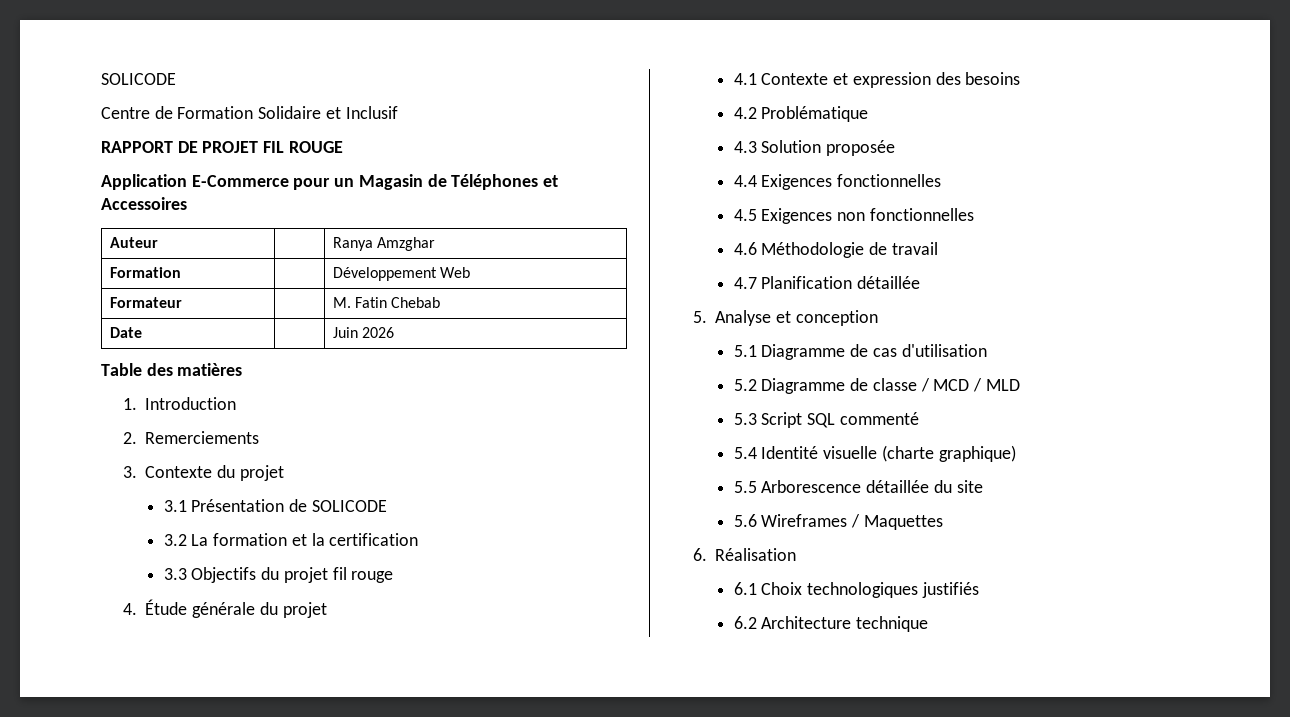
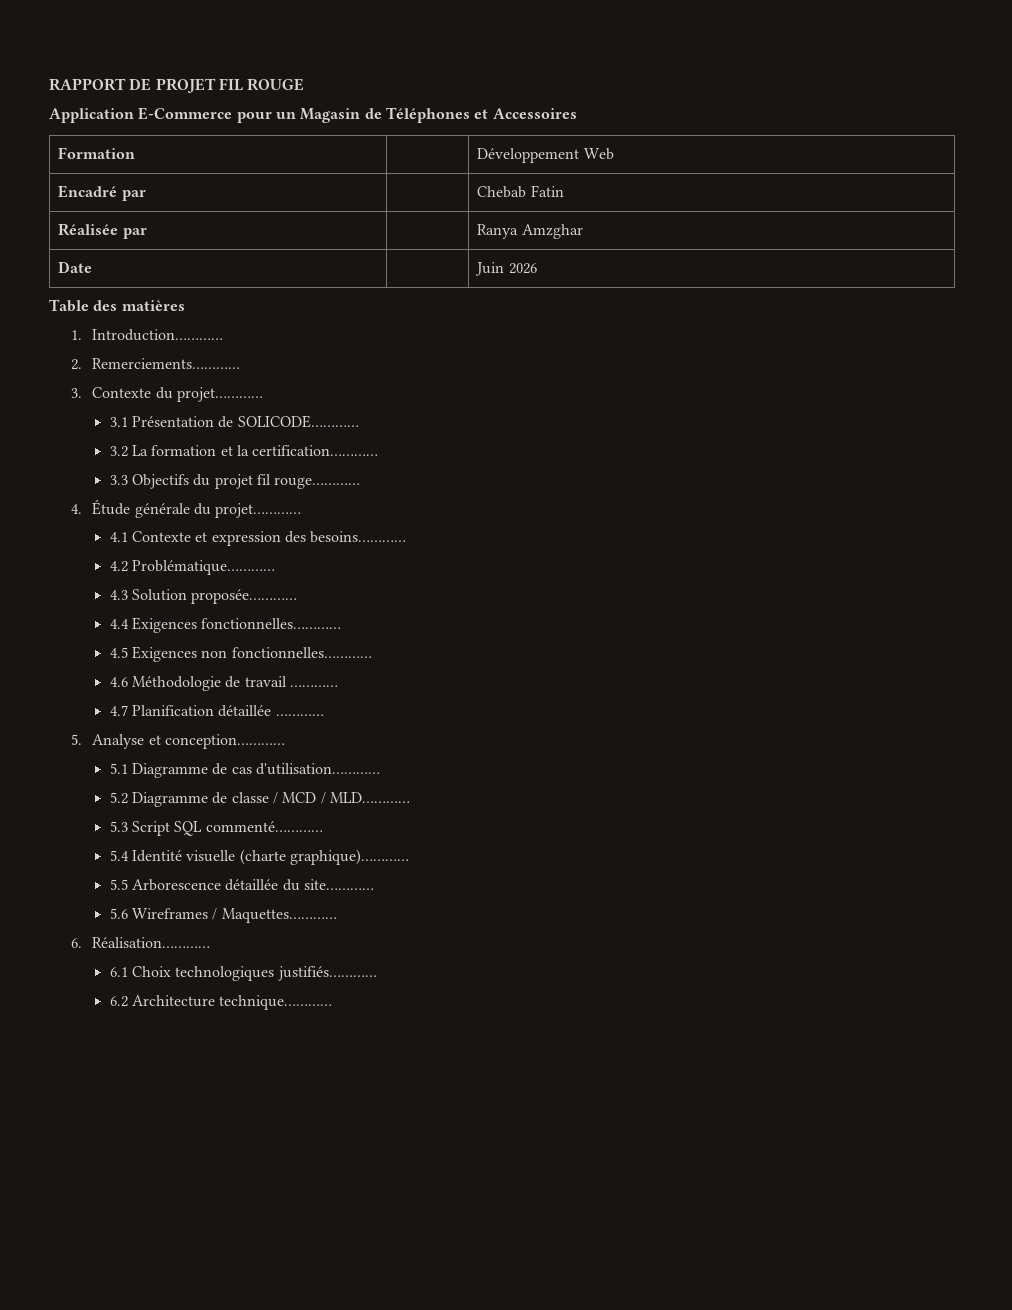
[101,73,176,85] [101,106,398,119] SOLICODE // Centre de Formation Solidaire et Inclusif // -> (49, 84) none
[109,237,158,248] [332,237,435,251] // Auteur | | Ranya Amzghar -> (577, 113) none
[109,297,182,308] [332,297,441,308] Formateur | | M. Fatin Chebab -> [58,185,146,201] [477,185,564,198] [58,223,147,239] [477,224,583,239] Encadré par | | Chebab Fatin // Réalisée par | | Ranya Amzghar
[145,397,237,410] Introduction -> [92,329,224,341] Introduction…………
[145,431,260,444] Remerciements -> [92,358,241,369] Remerciements…………
[239,465,284,481] projet -> [176,387,263,402] projet…………
[311,500,387,512] SOLICODE -> [237,415,359,428] SOLICODE…………
[329,533,419,546] certification -> [252,445,379,456] certification…………
[351,571,394,583] rouge -> [274,477,361,489] rouge…………
[282,602,327,618] projet -> [215,503,302,518] projet…………
[965,72,1021,85] besoins -> [310,531,407,543] besoins…………
[761,106,869,122] Problématique -> [132,560,276,575] Problématique…………
[826,140,896,156] proposée -> [191,589,298,604] proposée…………
[837,174,942,187] fonctionnelles -> [201,618,342,629] fonctionnelles…………
[869,208,974,221] fonctionnelles -> [231,647,372,658] fonctionnelles…………
(938, 248) none -> [290,685,339,687] …………
(921, 282) none -> [275,714,324,716] …………
[795,310,878,326] conception -> [164,734,285,749] conception…………
[901,344,987,357] d'utilisation -> [256,763,381,775] d'utilisation…………
[985,379,1020,391] MLD -> [330,792,411,803] MLD…………
[839,412,919,425] commenté -> [205,821,323,832] commenté…………
[938,445,1016,462] graphique) -> [290,849,410,865] graphique)…………
[956,480,983,493] site -> [304,879,375,890] site…………
[863,515,943,530] Maquettes -> [221,908,337,923] Maquettes…………
[715,548,797,561] Réalisation -> [92,937,211,948] Réalisation…………
[921,582,979,598] justifiés -> [277,966,377,981] justifiés…………
[856,616,929,632] technique -> [219,995,333,1010] technique…………

